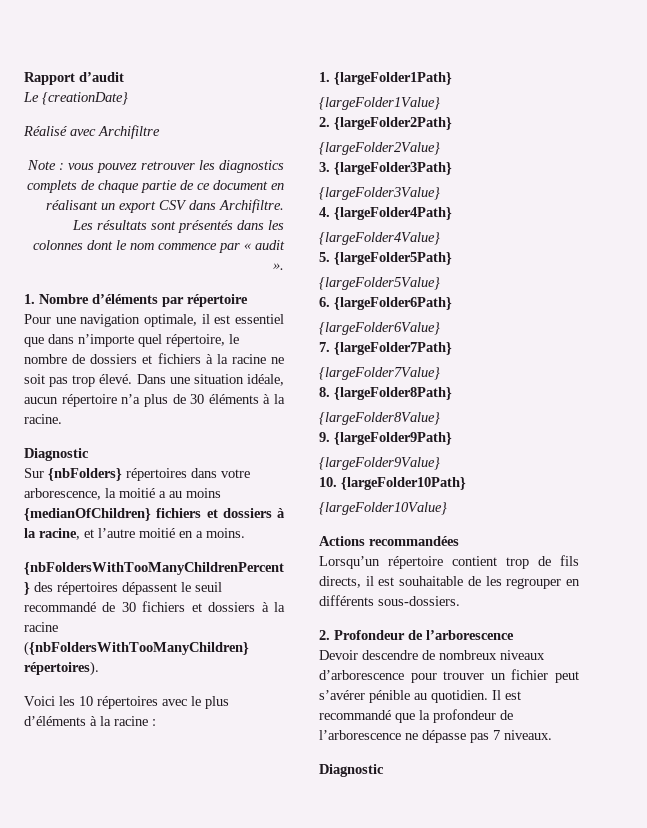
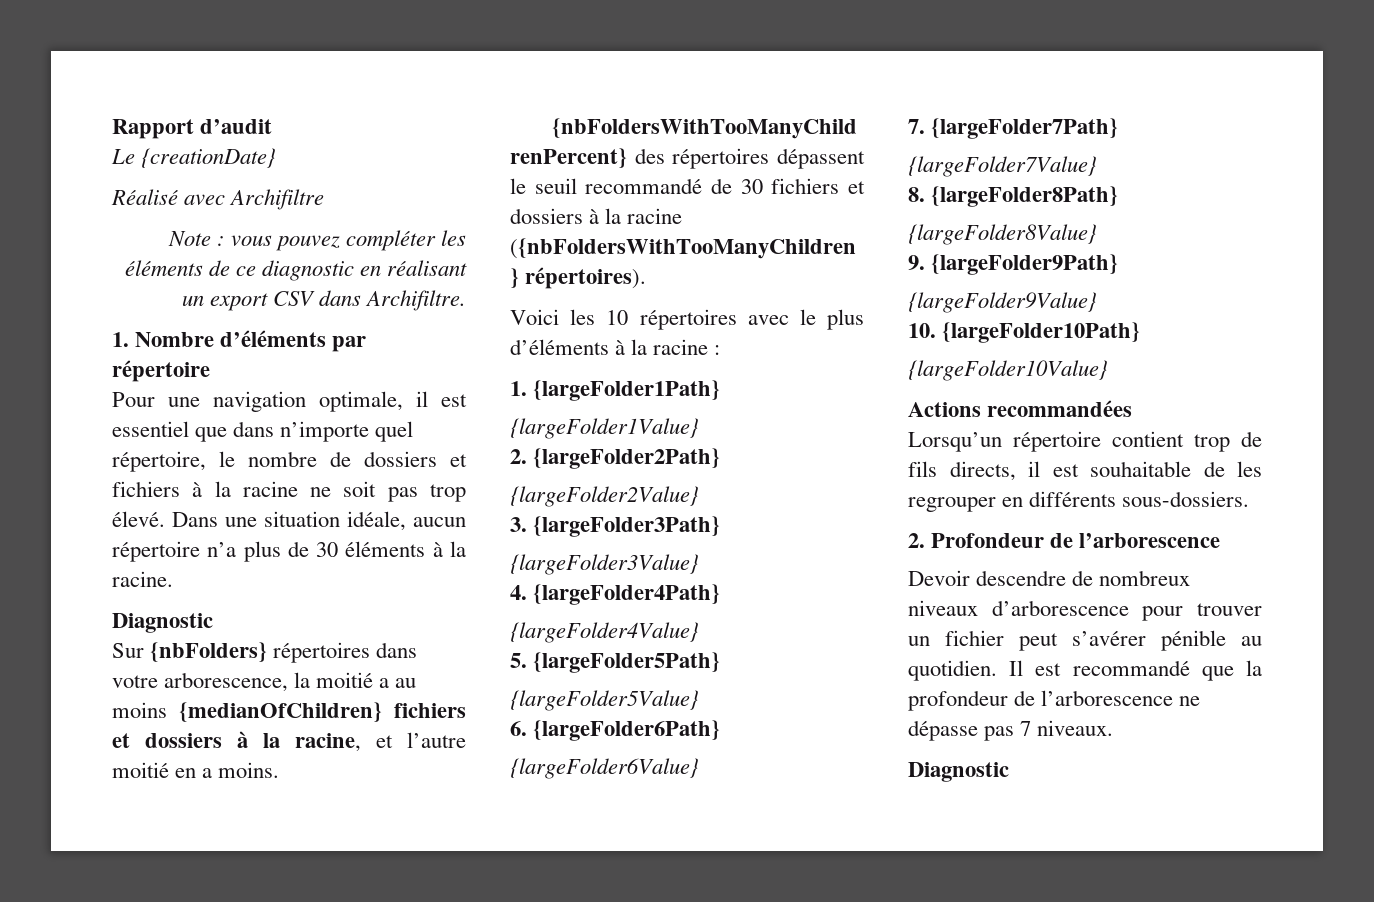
[141,160,284,173] [27,180,177,193] retrouver les diagnostics complets de chaque partie -> [345,230,466,251] [124,260,203,276] compléter les éléments
[213,180,268,190] document -> [261,260,354,281] diagnostic
[72,220,284,233] [33,240,285,253] [273,263,284,270] Les résultats sont présentés dans les colonnes dont le nom commence par « audit ». -> (466, 300) none

